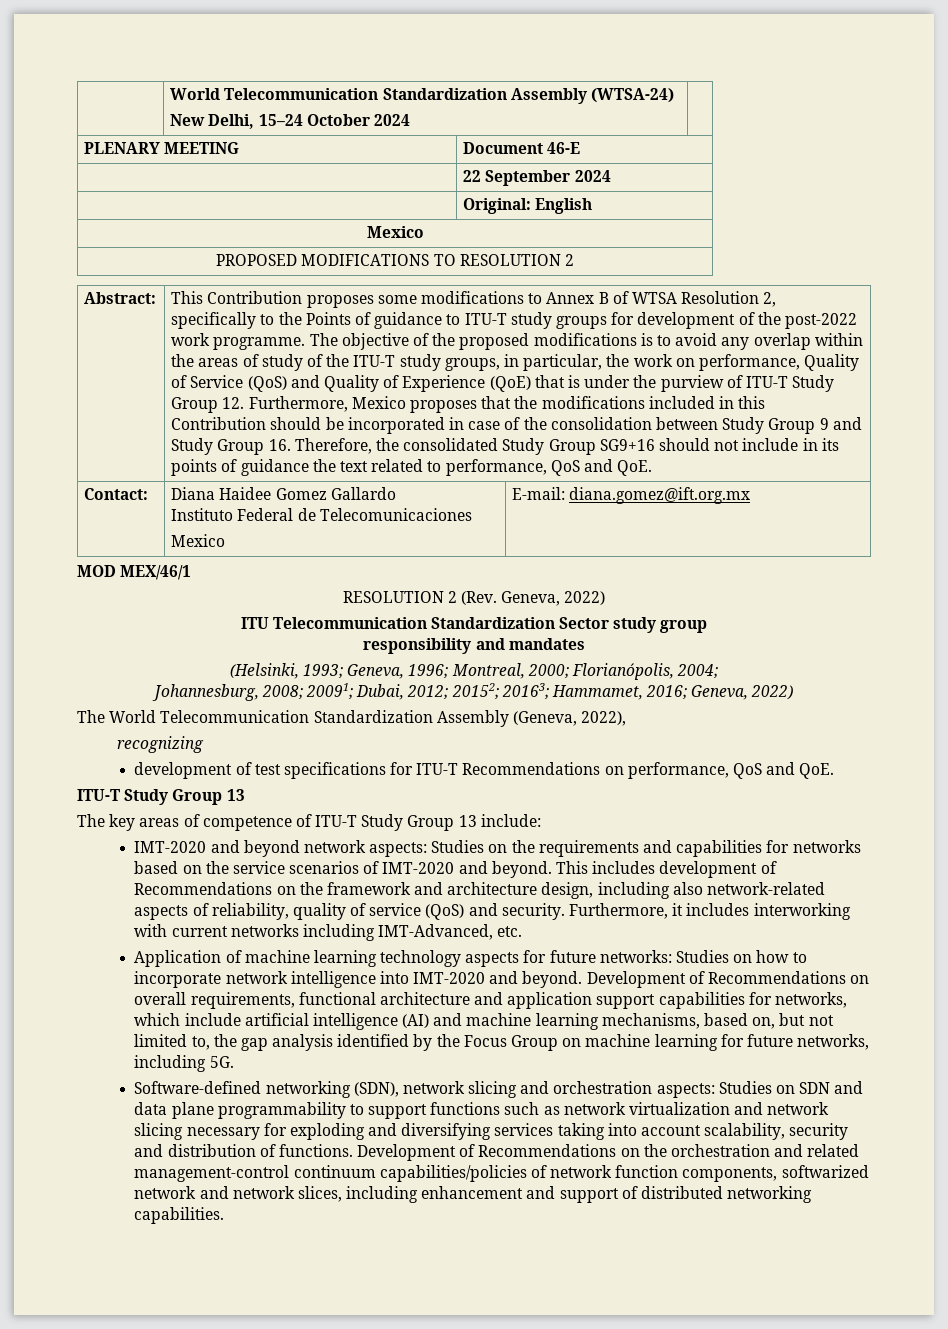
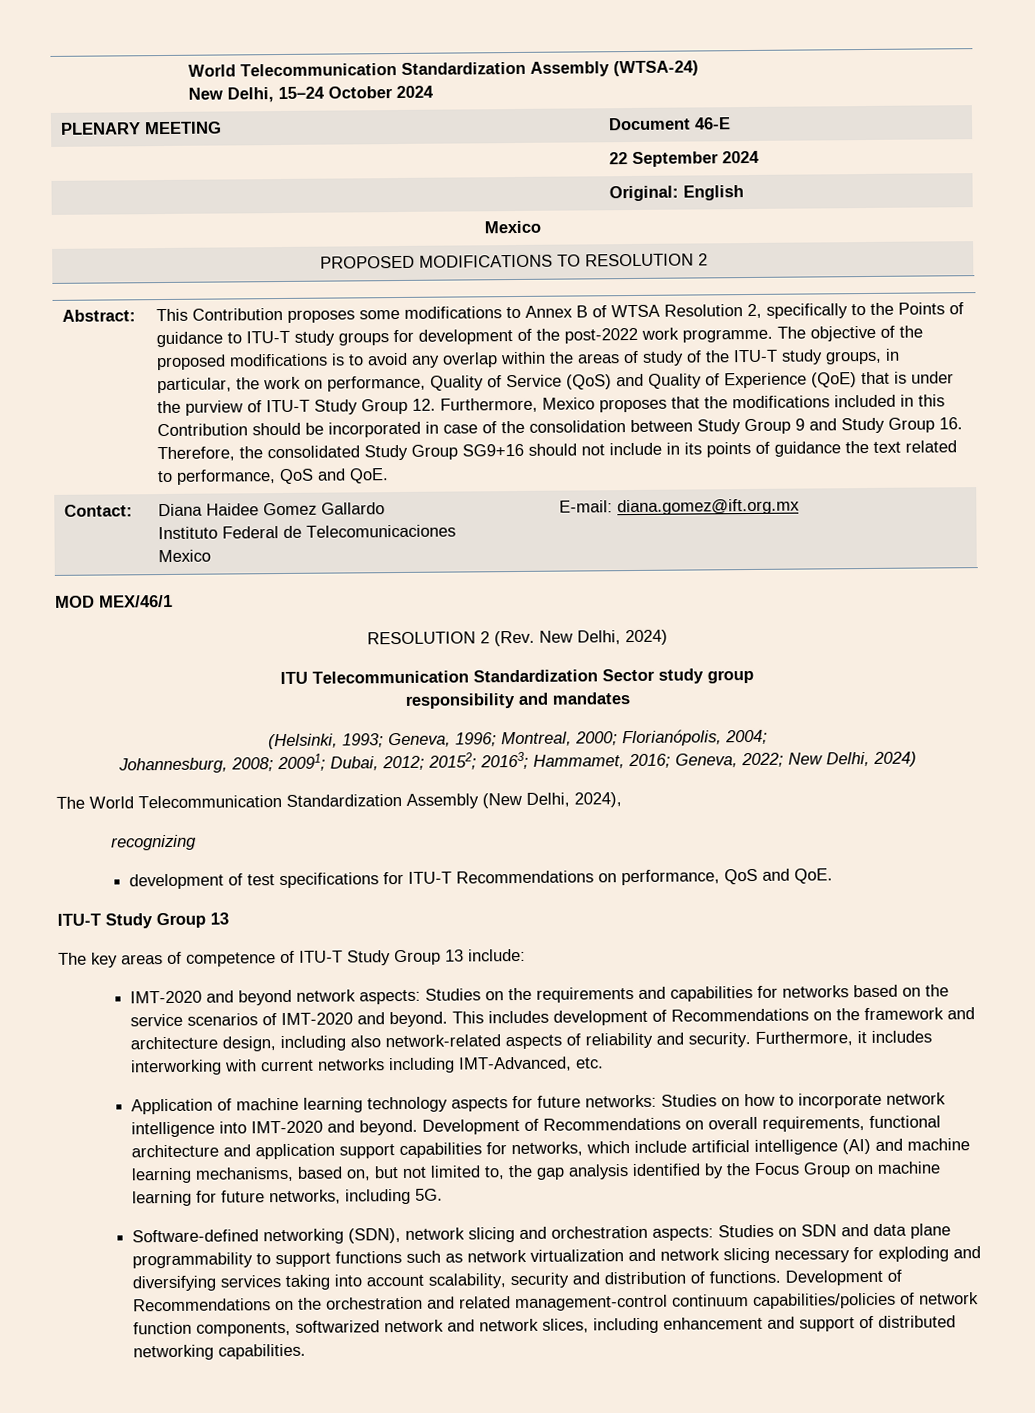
[501,591,606,606] Geneva, 2022) -> [538,629,668,646] New Delhi, 2024)
[751,685,794,700] 2022) -> [741,751,917,768] 2022; New Delhi, 2024)
[512,711,627,726] (Geneva, 2022), -> [482,792,622,809] (New Delhi, 2024),
[211,903,465,920] reliability, quality of service (QoS) -> [585,1032,654,1049] reliability

